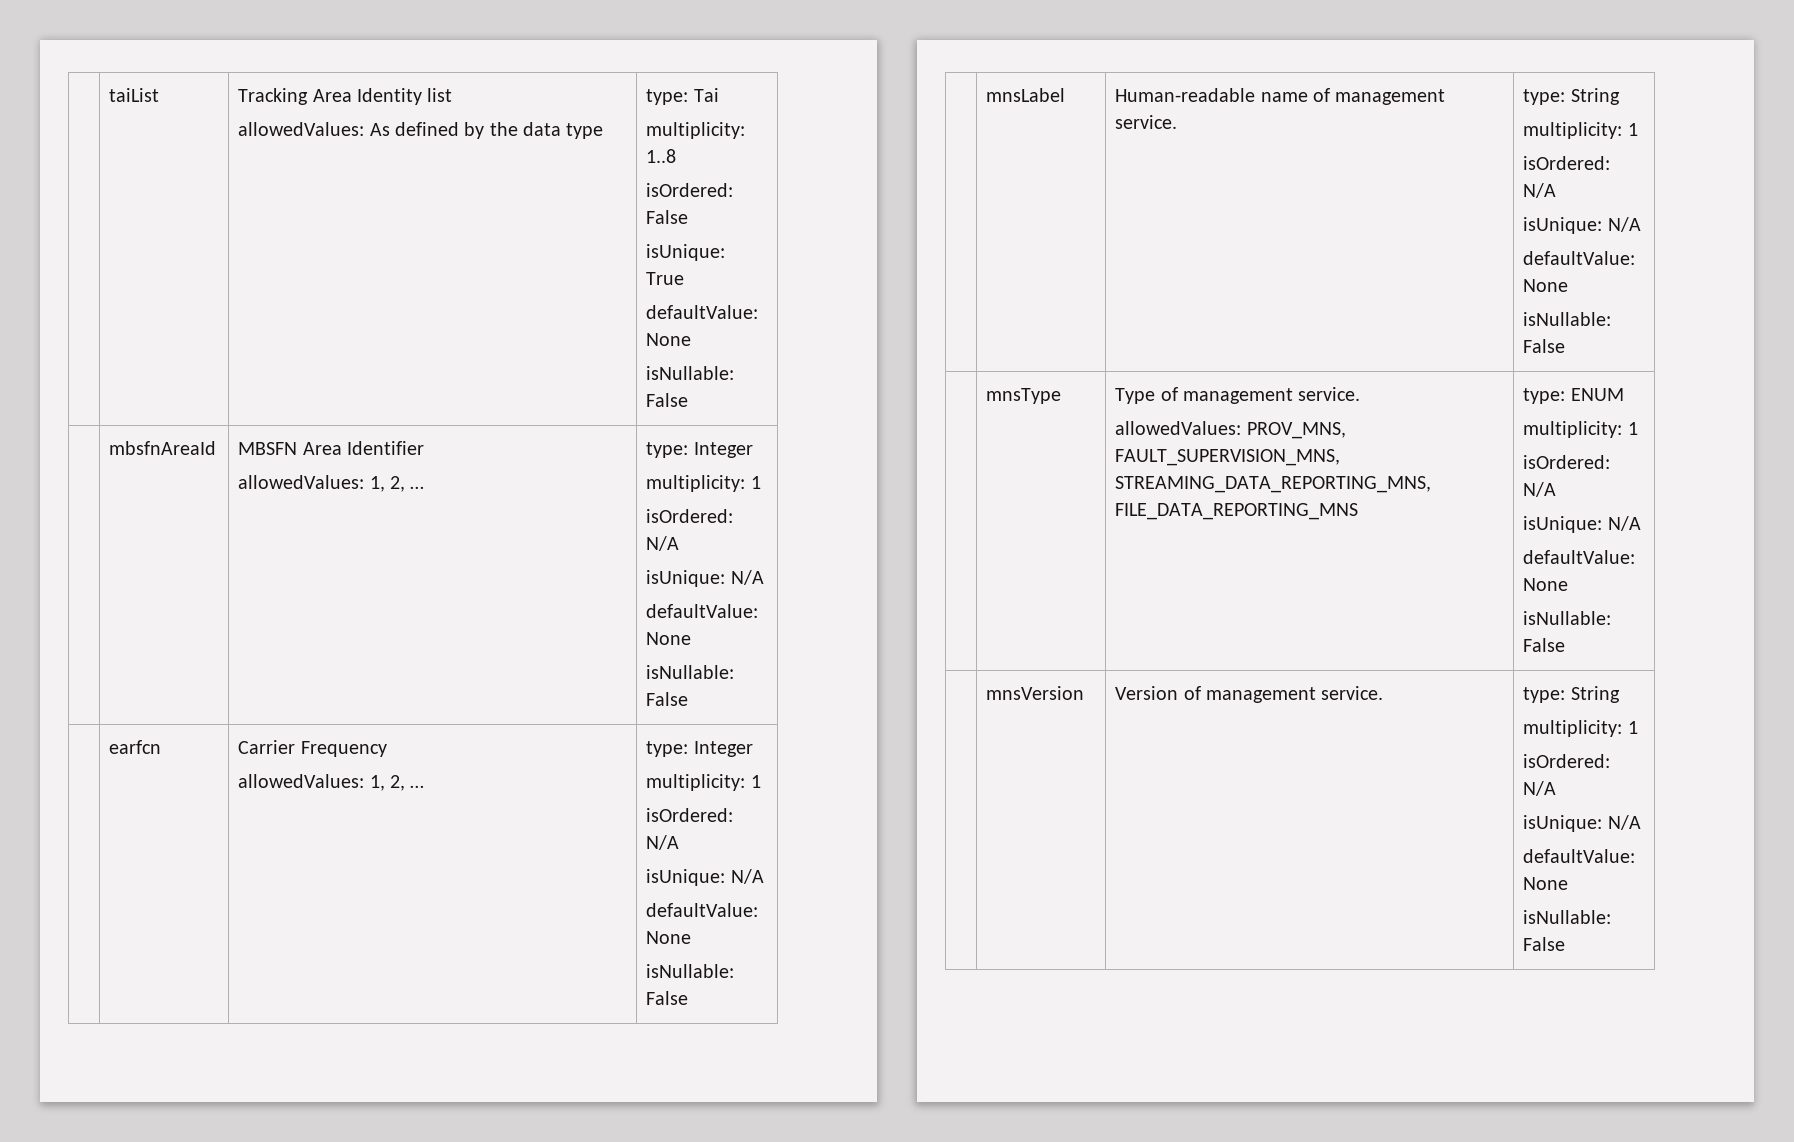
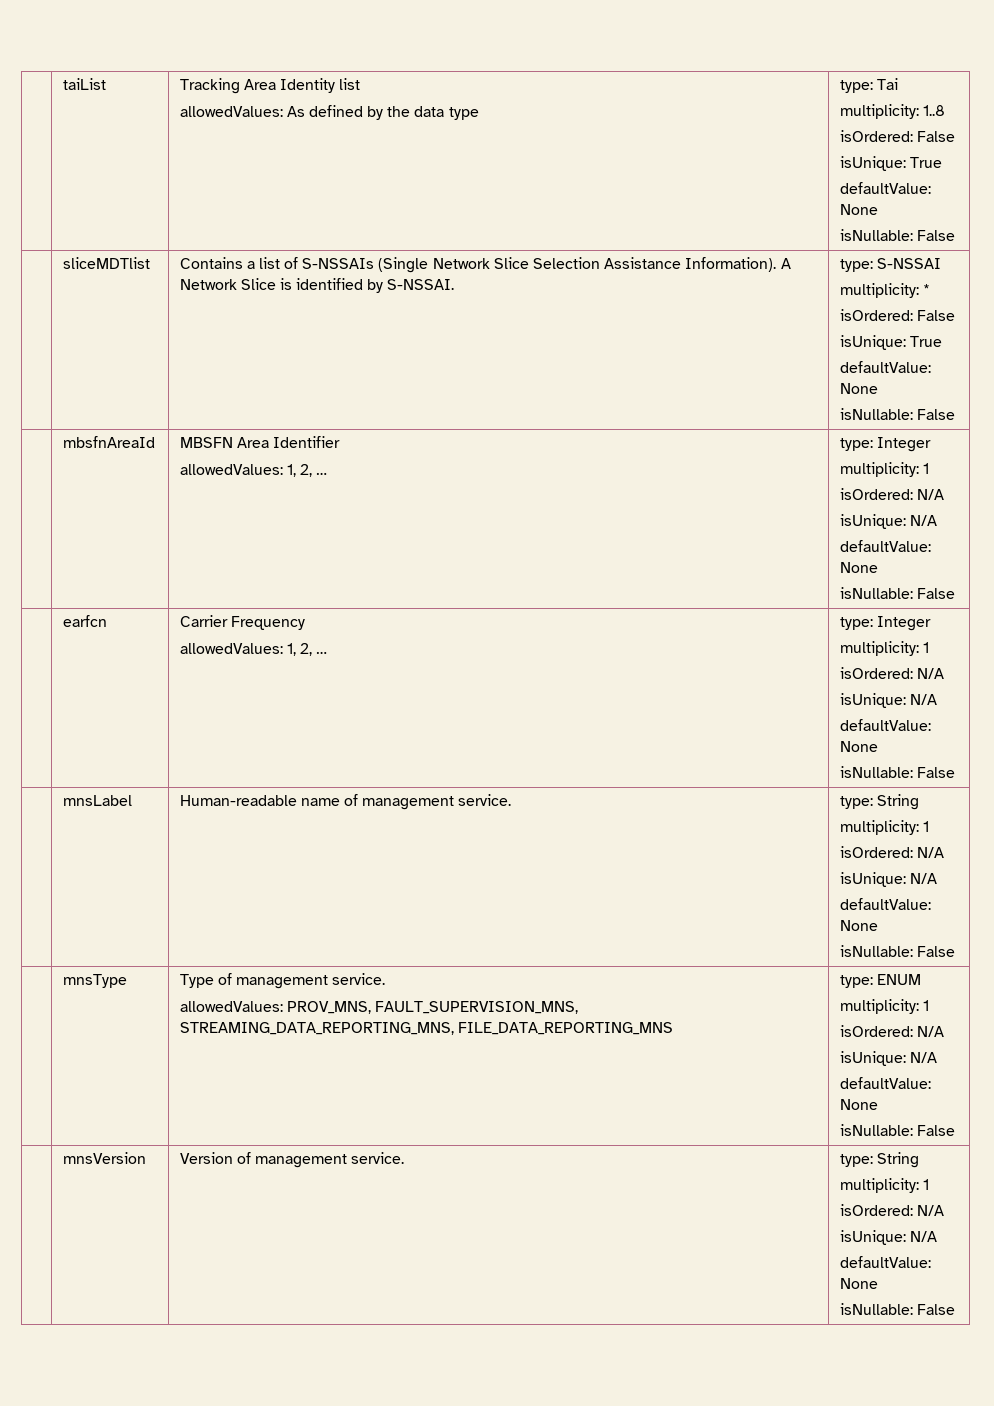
(689, 400) none -> [62,257,150,269] [179,257,791,273] [179,278,455,293] [839,258,941,272] [839,283,930,298] [839,309,955,321] [839,335,942,350] [839,361,931,373] [839,383,878,394] [839,408,955,420] // | sliceMDTlist | Contains a list of S-NSSAIs (Single Network Slice Selection Assistance Information). A Network Slice is identified by S-NSSAI. | type: S-NSSAI // multiplicity: * // isOrdered: False // isUnique: True // defaultValue: None // isNullable: False

